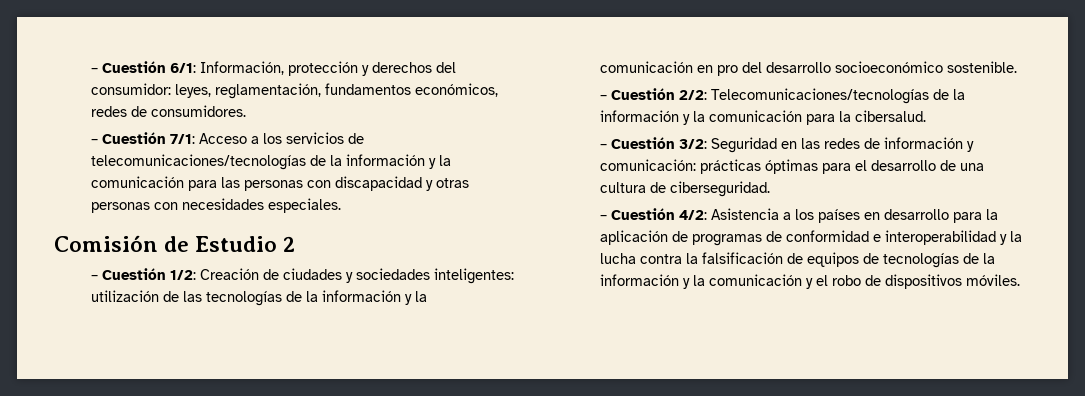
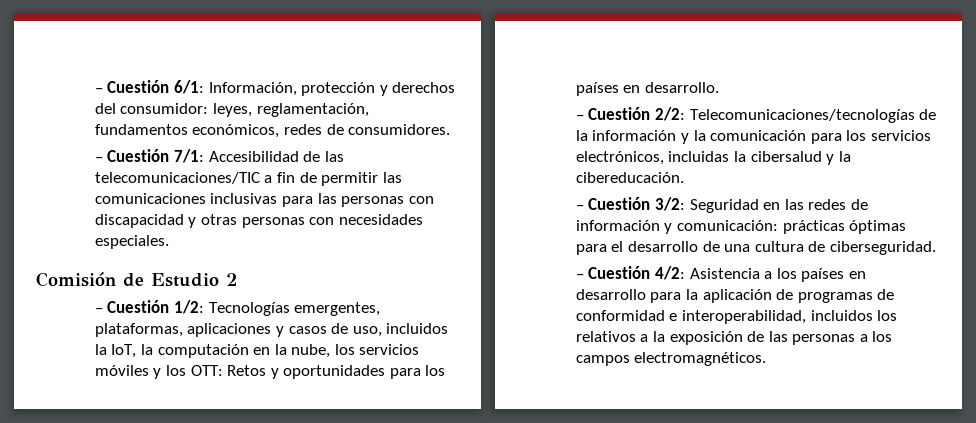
[198,132,364,144] [90,154,451,170] [90,176,184,188] Acceso a los servicios de telecomunicaciones/tecnologías de la información y la comunicación -> [208,151,344,162] [94,172,402,186] [94,193,278,204] Accesibilidad de las telecomunicaciones/TIC a fin de permitir las comunicaciones inclusivas
[199,268,514,284] [90,290,427,306] [599,61,1017,76] Creación de ciudades y sociedades inteligentes: utilización de las tecnologías de la información y la comunicación en pro del desarrollo socioeconómico sostenible. -> [208,302,381,316] [94,323,449,337] [94,344,420,358] [94,365,446,379] [575,82,719,96] Tecnologías emergentes, plataformas, aplicaciones y casos de uso, incluidos la IoT, la computación en la nube, los servicios móviles y los OTT: Retos y oportunidades para los países en desarrollo.
[838,110,926,122] la cibersalud. -> [846,130,931,141] [575,151,851,165] [575,172,684,183] los servicios electrónicos, incluidas la cibersalud y la cibereducación.
[884,230,1022,245] [599,252,995,268] [599,274,1020,289] interoperabilidad y la lucha contra la falsificación de equipos de tecnologías de la información y la comunicación y el robo de dispositivos móviles. -> [681,310,898,324] [575,331,893,345] [575,352,767,366] interoperabilidad, incluidos los relativos a la exposición de las personas a los campos electromagnéticos.

